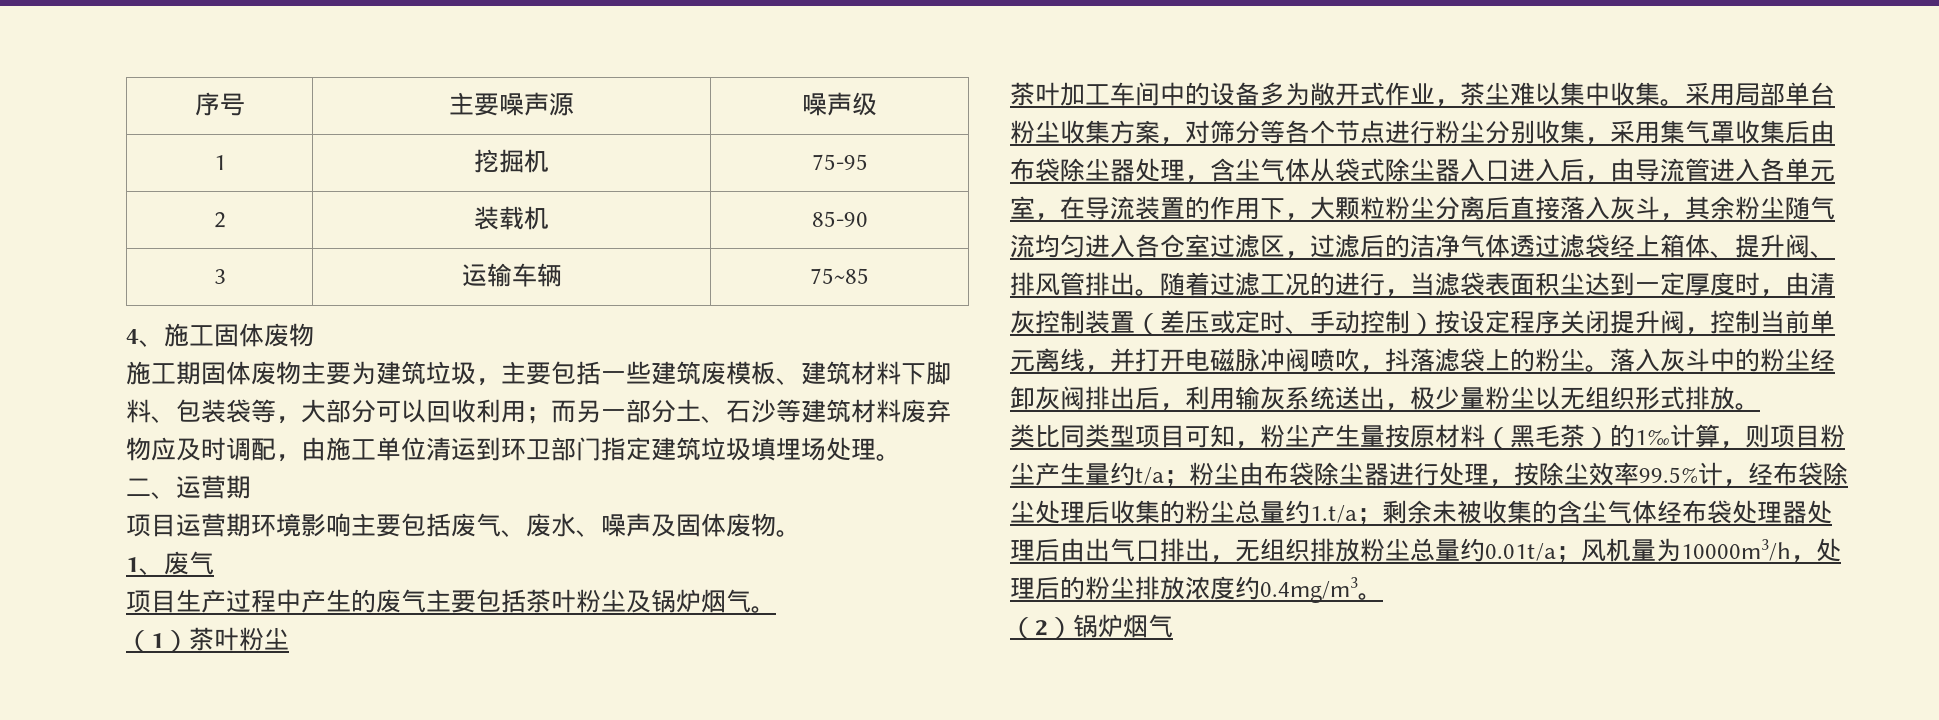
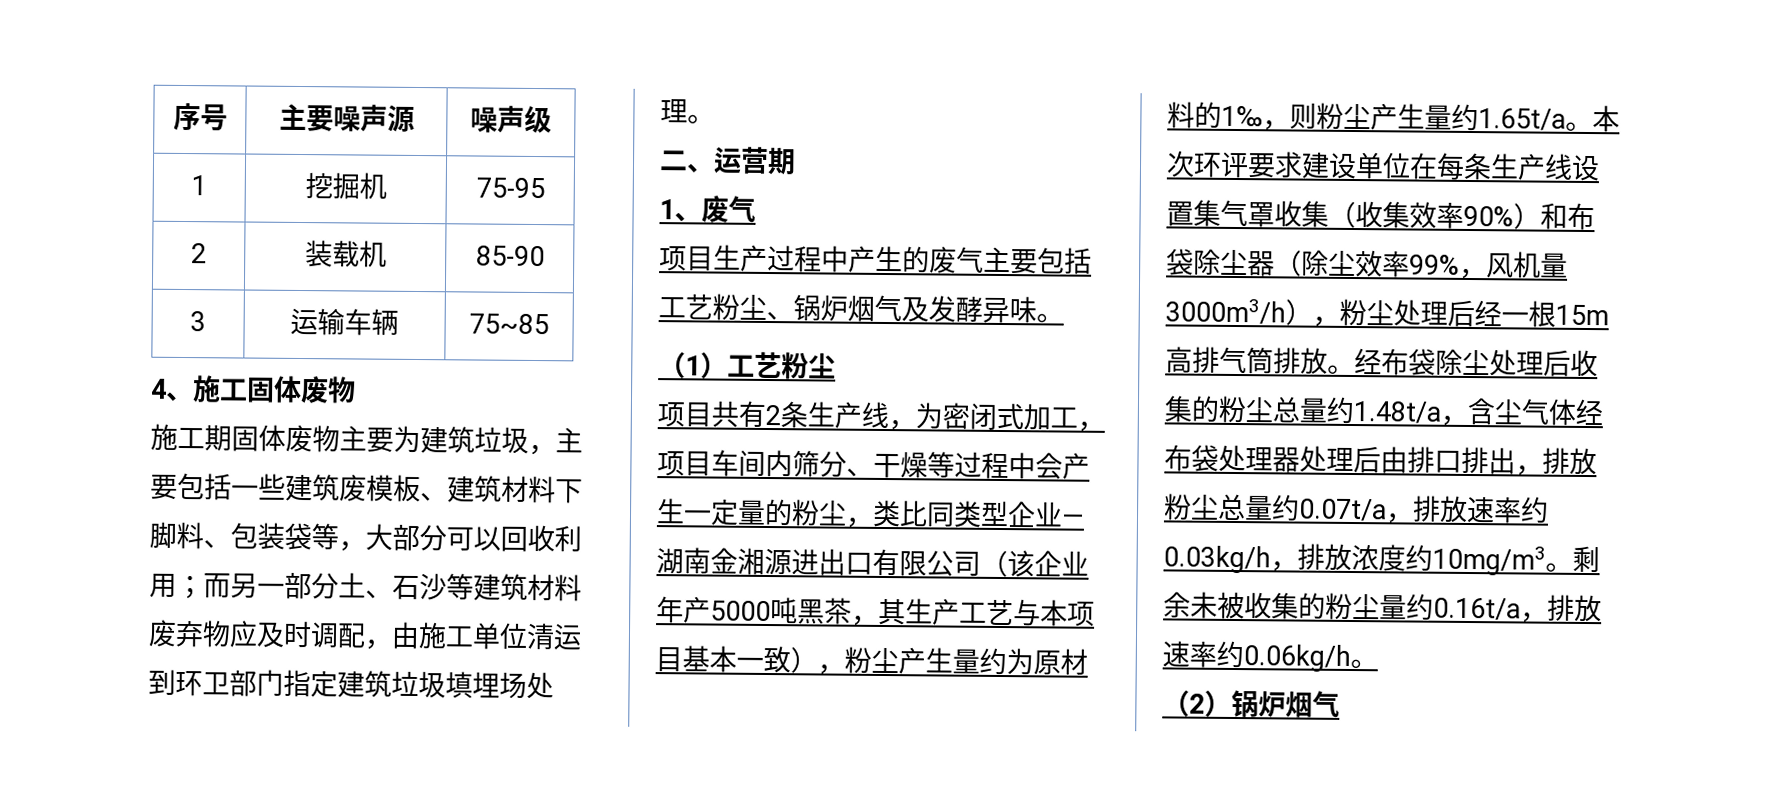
[126,513,801,537] // 项目运营期环境影响主要包括废气、废水、噪声及固体废物。 -> (796, 161) none
[526,589,751,613] 茶叶粉尘及锅炉烟气 -> [658,293,1037,324] 工艺粉尘、锅炉烟气及发酵异味
[189,627,239,651] 茶叶 -> [727,351,782,379] 工艺
[1010,82,1835,107] [1010,120,1835,145] [1010,158,1835,183] [1010,196,1835,221] [1010,234,1835,259] [1010,272,1835,297] [1010,310,1835,335] [1010,348,1835,373] [1010,386,1760,411] [1010,424,1845,449] [1010,462,1748,487] 茶叶加工车间中的设备多为敞开式作业，茶尘难以集中收集。采用局部单台粉尘收集方案，对筛分等各个节点进行粉尘分别收集，采用集气罩收集后由布袋除尘器处理，含尘气体从袋式除尘器入口进入后，由导流管进入各单元室，在导流装置的作用下，大颗粒粉尘分离后直接落入灰斗，其余粉尘随气流均匀进入各仓室过滤区，过滤后的洁净气体透过滤袋经上箱体、提升阀、排风管排出。随着过滤工况的进行，当滤袋表面积尘达到一定厚度时，由清灰控制装置（差压或定时、手动控制）按设定程序关闭提升阀，控制当前单元离线，并打开电磁脉冲阀喷吹，抖落滤袋上的粉尘。落入灰斗中的粉尘经卸灰阀排出后，利用输灰系统送出，极少量粉尘以无组织形式排放。 // 类比同类型项目可知，粉尘产生量按原材料（黑毛茶）的1‰计算，则项目粉尘产生量约t/a；粉尘由布袋除尘器进行处理，按除尘效率99.5%计， -> [657,400,1105,432] [657,449,1090,480] [656,498,1085,528] [656,547,1089,578] [656,596,1095,627] [655,645,1088,676] [1167,101,1620,133] [1166,150,1600,182] [1166,199,1595,231] [1166,248,1568,280] [1165,298,1609,328] [1165,346,1355,375] 项目共有2条生产线，为密闭式加工，项目车间内筛分、干燥等过程中会产生一定量的粉尘，类比同类型企业—湖南金湘源进出口有限公司（该企业年产5000吨黑茶，其生产工艺与本项目基本一致），粉尘产生量约为原材料的1‰，则粉尘产生量约1.65t/a。本次环评要求建设单位在每条生产线设置集气罩收集（收集效率90%）和布袋除尘器（除尘效率99%，风机量3000m3/h），粉尘处理后经一根15m高排气筒排放。
[1310,500,1557,525] 1.t/a；剩余未被收集的 -> [1353,401,1468,426] 1.48t/a，
[1085,538,1135,562] 出气 -> [1407,446,1435,474] 排
[1235,538,1310,562] 无组织 -> (1543, 470) none
[1485,538,1841,563] [1010,576,1358,603] 0.01t/a；风机量为10000m3/h，处理后的粉尘排放浓度约0.4mg/m3 -> [1298,495,1549,524] [1163,543,1600,576] [1163,591,1602,623] [1162,640,1351,672] 0.07t/a，排放速率约0.03kg/h，排放浓度约10mg/m3。剩余未被收集的粉尘量约0.16t/a，排放速率约0.06kg/h

